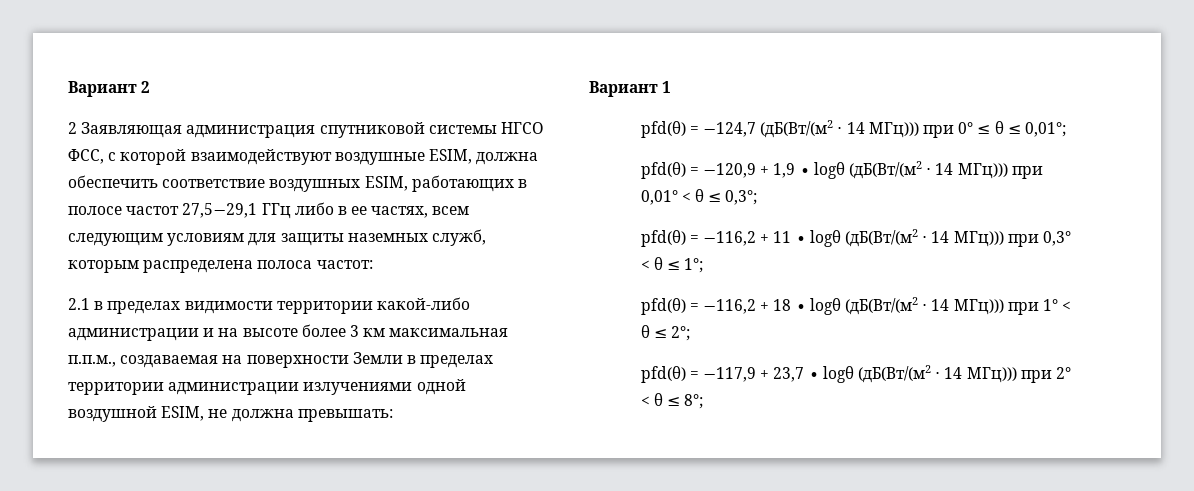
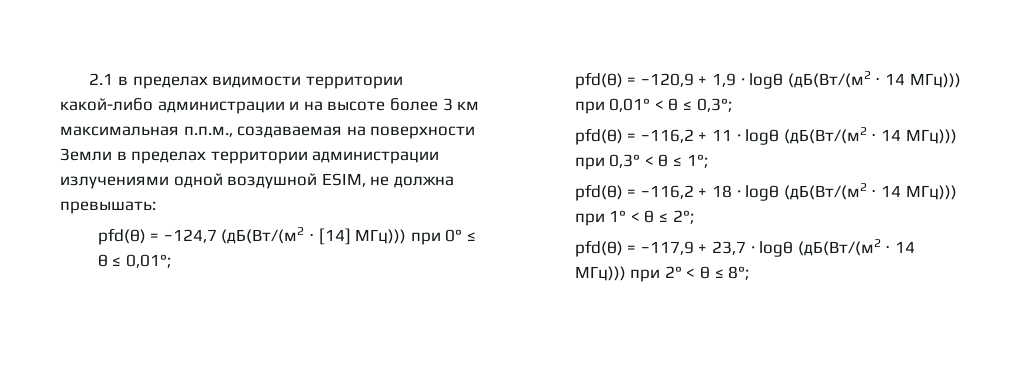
[68,81,151,97] [68,122,544,138] [68,149,539,165] [68,175,527,192] [68,202,470,219] [68,229,486,246] [68,260,373,273] Вариант 2 // 2 Заявляющая администрация спутниковой системы НГСО ФСС, с которой взаимодействуют воздушные ESIM, должна обеспечить соответствие воздушных ESIM, работающих в полосе частот 27,5−29,1 ГГц либо в ее частях, всем следующим условиям для защиты наземных служб, которым распределена полоса частот: // -> (89, 79) none
[589,81,672,97] // Вариант 1 -> (156, 207) none
[846,122,865,134] 14 -> [318,228,351,245] [14]

